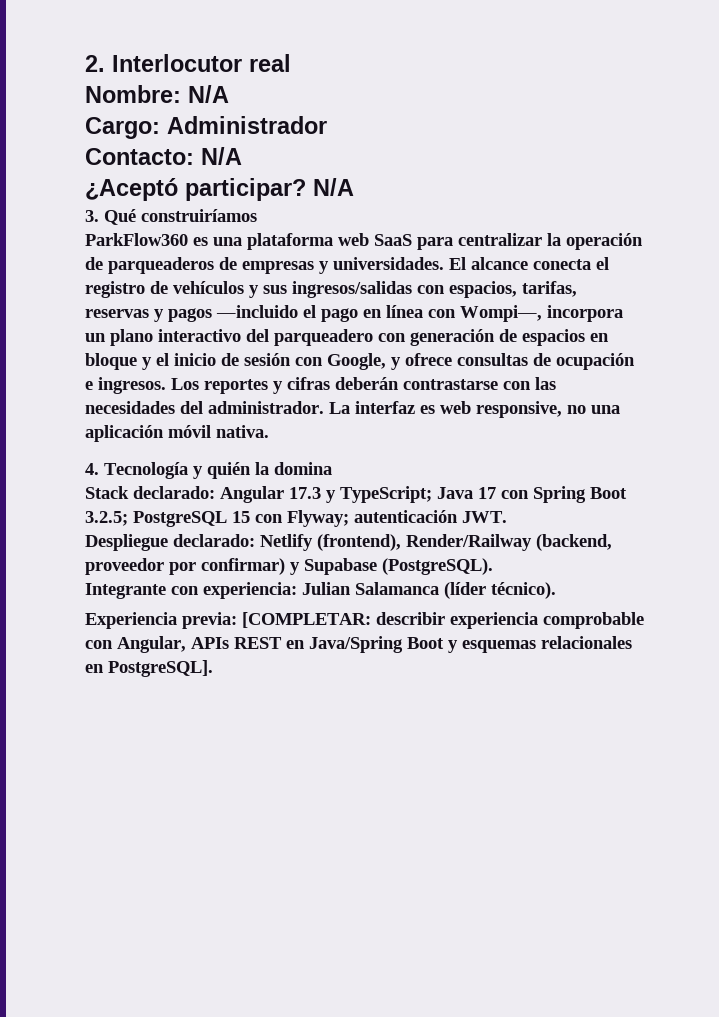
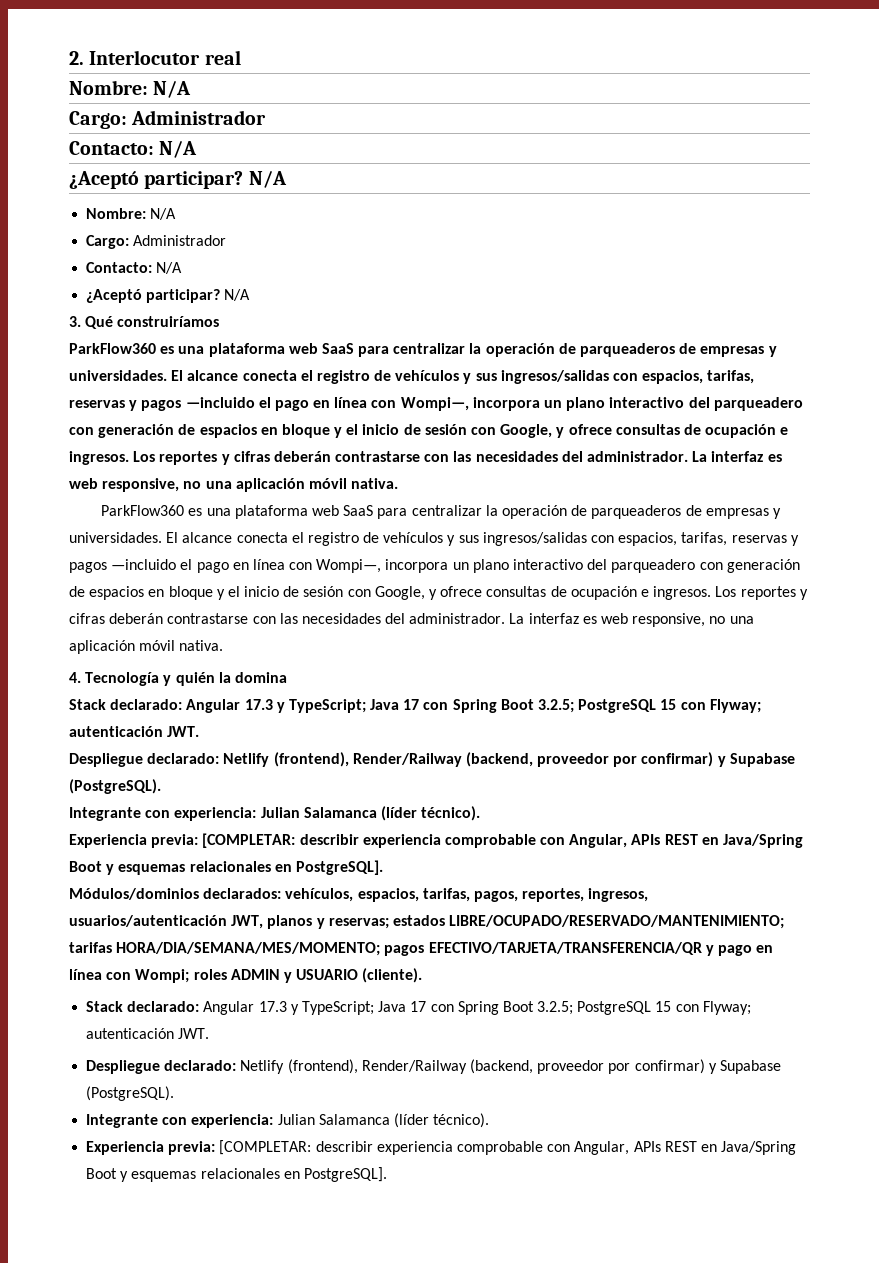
(354, 187) none -> [86,208,177,220] [86,235,227,249] [86,262,183,274] [86,289,251,303] // Nombre: N/A // Cargo: Administrador // Contacto: N/A // ¿Aceptó participar? N/A
(269, 431) none -> [101,505,781,519] [69,532,799,546] [69,559,800,573] [69,586,808,600] [69,613,754,627] [69,640,224,654] // ParkFlow360 es una plataforma web SaaS para centralizar la operación de parqueaderos de empresas y universidades. El alcance conecta el registro de vehículos y sus ingresos/salidas con espacios, tarifas, reservas y pagos —incluido el pago en línea con Wompi—, incorpora un plano interactivo del parqueadero con generación de espacios en bloque y el inicio de sesión con Google, y ofrece consultas de ocupación e ingresos. Los reportes y cifras deberán contrastarse con las necesidades del administrador. La interfaz es web responsive, no una aplicación móvil nativa.
(213, 668) none -> [69,888,649,902] [69,915,785,929] [69,942,774,956] [69,968,423,983] [86,1001,751,1015] [86,1028,210,1039] [86,1059,781,1074] [86,1086,175,1101] [86,1113,490,1128] [86,1140,797,1155] [86,1167,387,1182] // Módulos/dominios declarados: vehículos, espacios, tarifas, pagos, reportes, ingresos, usuarios/autenticación JWT, planos y reservas; estados LIBRE/OCUPADO/RESERVADO/MANTENIMIENTO; tarifas HORA/DIA/SEMANA/MES/MOMENTO; pagos EFECTIVO/TARJETA/TRANSFERENCIA/QR y pago en línea con Wompi; roles ADMIN y USUARIO (cliente). // Stack declarado: Angular 17.3 y TypeScript; Java 17 con Spring Boot 3.2.5; PostgreSQL 15 con Flyway; autenticación JWT. // Despliegue declarado: Netlify (frontend), Render/Railway (backend, proveedor por confirmar) y Supabase (PostgreSQL). // Integrante con experiencia: Julian Salamanca (líder técnico). // Experiencia previa: [COMPLETAR: describir experiencia comprobable con Angular, APIs REST en Java/Spring Boot y esquemas relacionales en PostgreSQL].

